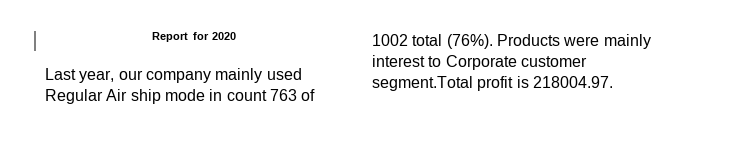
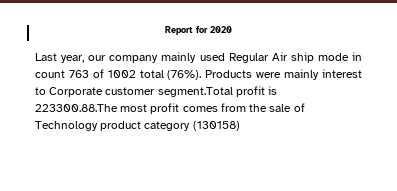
[532,76,613,88] 218004.97. -> [35,103,305,114] [35,121,240,131] 223300.88.The most profit comes from the sale of Technology product category (130158)

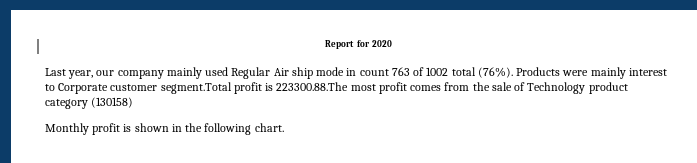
(240, 126) none -> [45,123,284,135] // Monthly profit is shown in the following chart.

